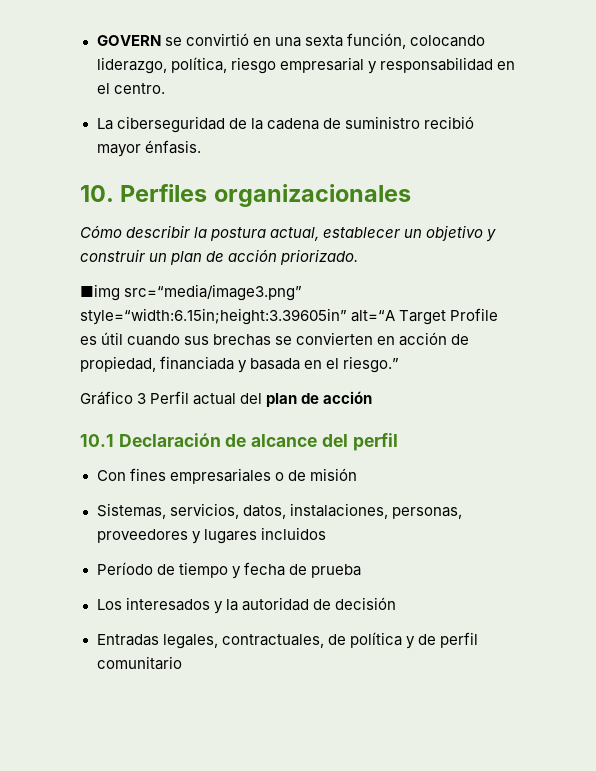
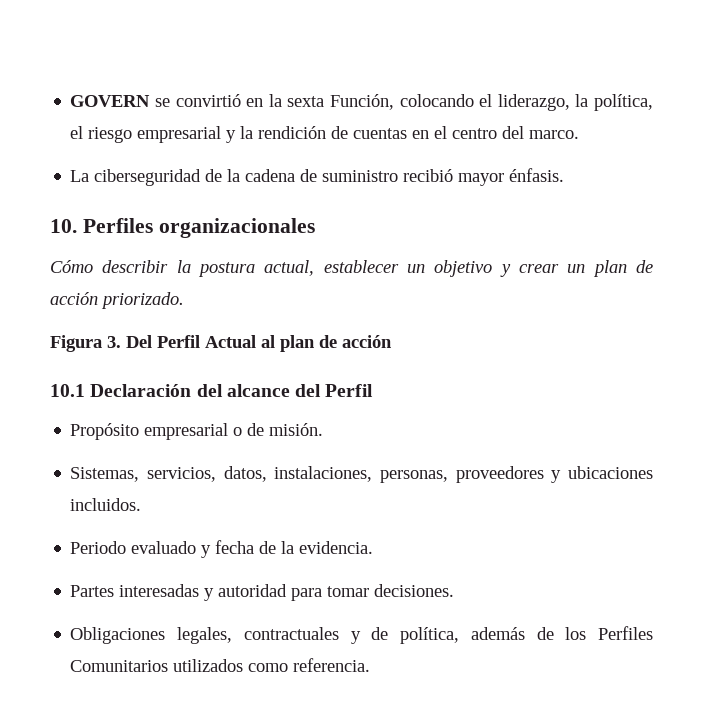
[274,33,485,49] [96,57,515,74] [96,83,165,94] una sexta función, colocando liderazgo, política, riesgo empresarial y responsabilidad en el centro. -> [268,94,654,111] [70,126,580,143] la sexta Función, colocando el liderazgo, la política, el riesgo empresarial y la rendición de cuentas en el centro del marco.
[80,249,145,262] construir -> [519,264,559,273] crear
[80,284,303,301] [80,308,499,325] [80,332,470,346] [80,356,400,373] [80,391,263,405] ■img src=“media/image3.png” style=“width:6.15in;height:3.39605in” alt=“A Target Profile es útil cuando sus brechas se convierten en acción de propiedad, financiada y basada en el riesgo.” // Gráfico 3 Perfil actual del -> [50,335,275,352] Figura 3. Del Perfil Actual al
[225,434,247,447] de -> [196,384,223,397] del
[352,433,398,451] [96,468,271,484] perfil // Con fines empresariales -> [325,384,374,397] [70,423,229,440] Perfil // Propósito empresarial
[309,468,357,481] misión -> [269,423,324,436] misión.
[203,527,326,544] [96,562,361,579] [96,597,396,614] [96,632,478,649] [96,656,182,670] lugares incluidos // Período de tiempo y fecha de prueba // Los interesados y la autoridad de decisión // Entradas legales, contractuales, de política y de perfil comunitario -> [568,466,653,479] [70,498,142,511] [70,540,374,558] [70,584,455,601] [70,626,653,644] [70,658,371,672] ubicaciones incluidos. // Periodo evaluado y fecha de la evidencia. // Partes interesadas y autoridad para tomar decisiones. // Obligaciones legales, contractuales y de política, además de los Perfiles Comunitarios utilizados como referencia.

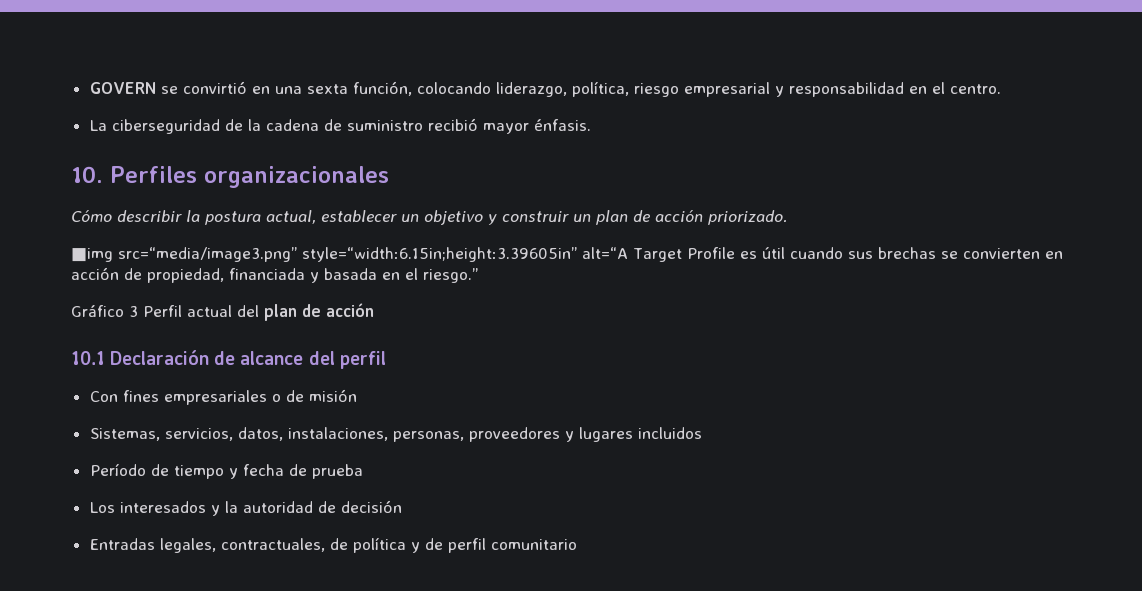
[268,94,654,111] [70,126,580,143] la sexta Función, colocando el liderazgo, la política, el riesgo empresarial y la rendición de cuentas en el centro del marco. -> [274,81,1001,97] una sexta función, colocando liderazgo, política, riesgo empresarial y responsabilidad en el centro.
[519,264,559,273] crear -> [502,211,569,222] construir
[50,335,275,352] Figura 3. Del Perfil Actual al -> [71,247,1063,262] [71,267,478,283] [71,305,259,317] ■img src=“media/image3.png” style=“width:6.15in;height:3.39605in” alt=“A Target Profile es útil cuando sus brechas se convierten en acción de propiedad, financiada y basada en el riesgo.” // Gráfico 3 Perfil actual del
[196,384,223,397] del -> [214,351,236,365] de
[325,384,374,397] [70,423,229,440] Perfil // Propósito empresarial -> [339,351,386,369] [89,390,267,405] perfil // Con fines empresariales
[269,423,324,436] misión. -> [308,389,357,402] misión
[568,466,653,479] [70,498,142,511] [70,540,374,558] [70,584,455,601] [70,626,653,644] [70,658,371,672] ubicaciones incluidos. // Periodo evaluado y fecha de la evidencia. // Partes interesadas y autoridad para tomar decisiones. // Obligaciones legales, contractuales y de política, además de los Perfiles Comunitarios utilizados como referencia. -> [578,427,702,442] [89,463,363,479] [89,500,402,516] [89,537,577,553] lugares incluidos // Período de tiempo y fecha de prueba // Los interesados y la autoridad de decisión // Entradas legales, contractuales, de política y de perfil comunitario

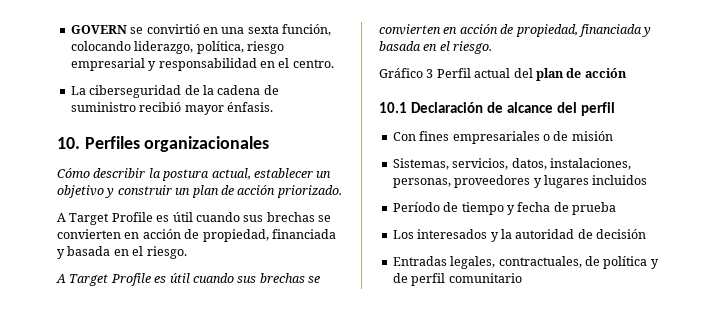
[71,247,628,262] ■img src=“media/image3.png” style=“width:6.15in;height:3.39605in” alt=“A -> [57,213,66,222] A
[423,268,478,283] riesgo.” -> [146,246,187,259] [56,273,320,286] [379,24,652,37] [379,41,493,54] riesgo. // A Target Profile es útil cuando sus brechas se convierten en acción de propiedad, financiada y basada en el riesgo.

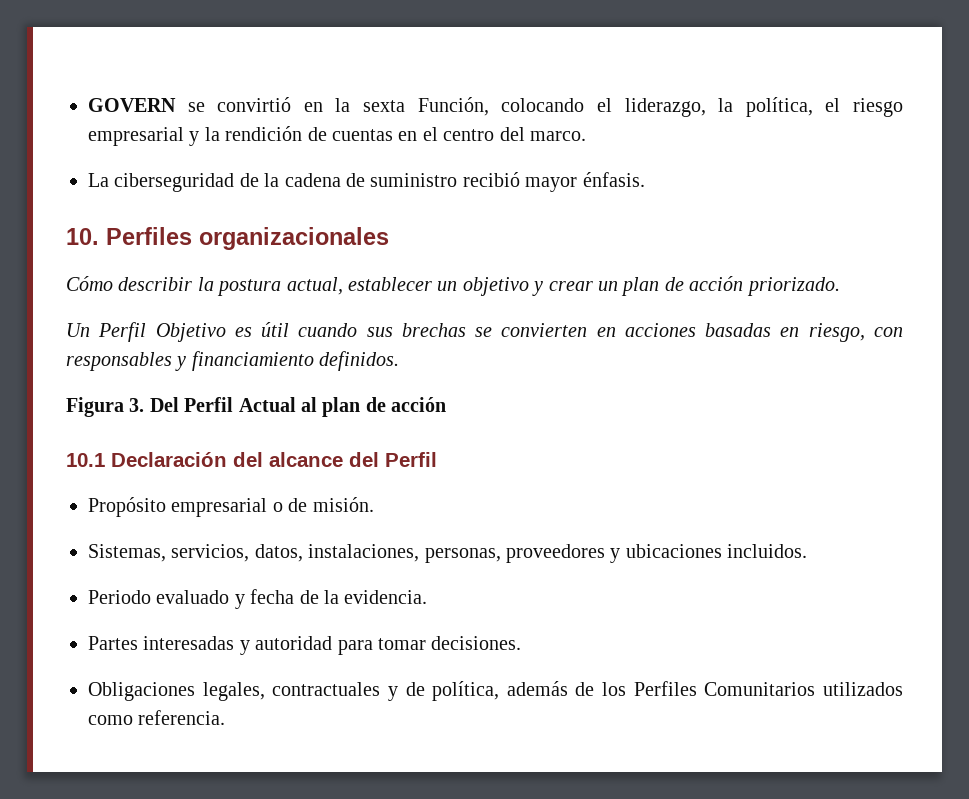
[221,24,331,36] [70,41,284,54] [70,58,334,71] una sexta función, colocando liderazgo, política, riesgo empresarial y responsabilidad en el centro. -> [335,97,904,117] [88,126,586,146] la sexta Función, colocando el liderazgo, la política, el riesgo empresarial y la rendición de cuentas en el centro del marco.
[117,185,172,195] construir -> [548,281,593,291] crear
[57,212,331,225] [57,229,336,242] [57,246,187,259] [56,273,320,286] [379,24,652,37] [379,41,493,54] [379,68,533,78] A Target Profile es útil cuando sus brechas se convierten en acción de propiedad, financiada y basada en el riesgo. // A Target Profile es útil cuando sus brechas se convierten en acción de propiedad, financiada y basada en el riesgo. // Gráfico 3 Perfil actual del -> [66,322,903,342] [66,351,400,371] [66,397,317,417] Un Perfil Objetivo es útil cuando sus brechas se convierten en acciones basadas en riesgo, con responsables y financiamiento definidos. // Figura 3. Del Perfil Actual al
[487,102,504,113] de -> [233,452,263,467] del
[581,102,616,116] [392,131,540,144] perfil // Con fines empresariales -> [385,452,437,467] [88,497,268,517] Perfil // Propósito empresarial
[571,131,613,141] misión -> [312,497,374,512] misión.
[543,175,648,188] [392,202,616,215] [392,229,646,242] [392,256,659,269] [392,273,522,286] lugares incluidos // Período de tiempo y fecha de prueba // Los interesados y la autoridad de decisión // Entradas legales, contractuales, de política y de perfil comunitario -> [625,544,808,558] [88,589,428,609] [88,636,522,655] [88,681,903,701] [88,710,226,725] ubicaciones incluidos. // Periodo evaluado y fecha de la evidencia. // Partes interesadas y autoridad para tomar decisiones. // Obligaciones legales, contractuales y de política, además de los Perfiles Comunitarios utilizados como referencia.

